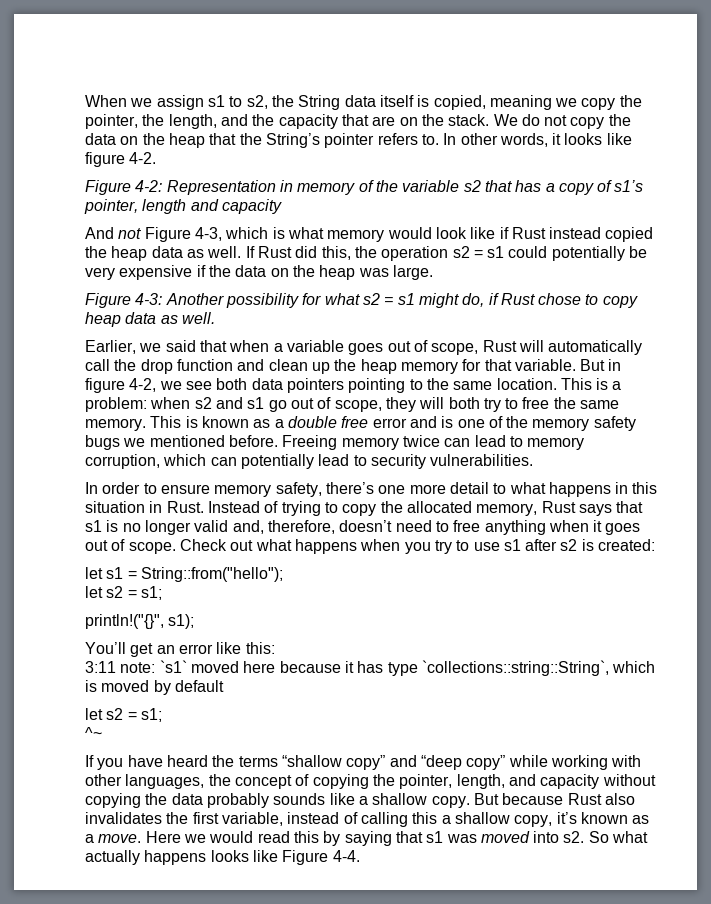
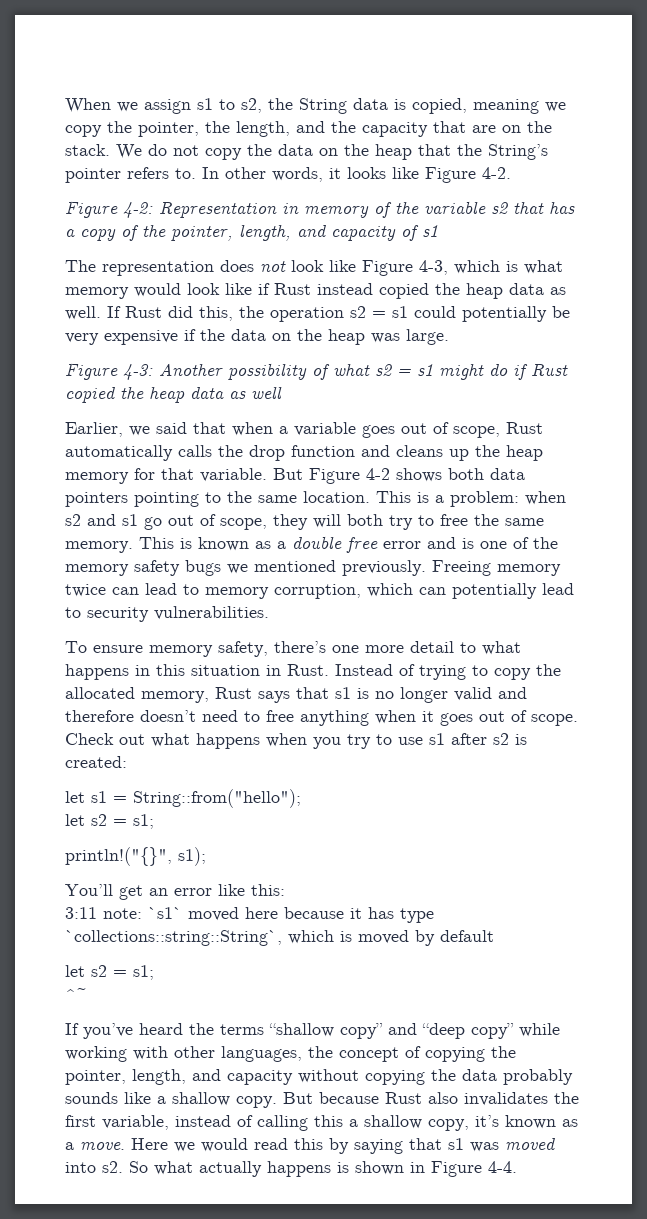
[379,95,414,107] itself -> (388, 104) none
[85,152,125,167] figure -> [425,167,476,183] Figure
[614,180,644,192] [84,199,282,214] [85,227,142,239] s1’s pointer, length and capacity // And not -> [142,224,438,241] [65,260,356,276] the pointer, length, and capacity of s1 // The representation does not look like
[302,293,322,305] for -> [312,364,330,380] of
[462,293,638,308] [85,312,215,327] do, if Rust chose to copy heap data as well. -> [489,363,568,380] [65,386,282,403] do if Rust copied the heap data as well
[518,340,643,355] [85,359,110,371] will automatically call -> [65,445,212,461] automatically calls
[268,359,308,371] clean -> [396,445,443,457] cleans
[608,359,622,371] [85,378,212,393] in figure 4-2, we see -> [309,468,442,484] Figure 4-2 shows
[228,435,278,447] before. -> [342,560,426,576] previously.
[85,482,157,494] In order to -> [65,641,87,653] To
[232,520,335,534] and, therefore, -> [498,687,527,699] [65,710,134,722] and therefore
[97,755,163,770] you have -> [83,1023,133,1039] you’ve
[210,850,278,862] looks like -> [337,1161,425,1175] is shown in

